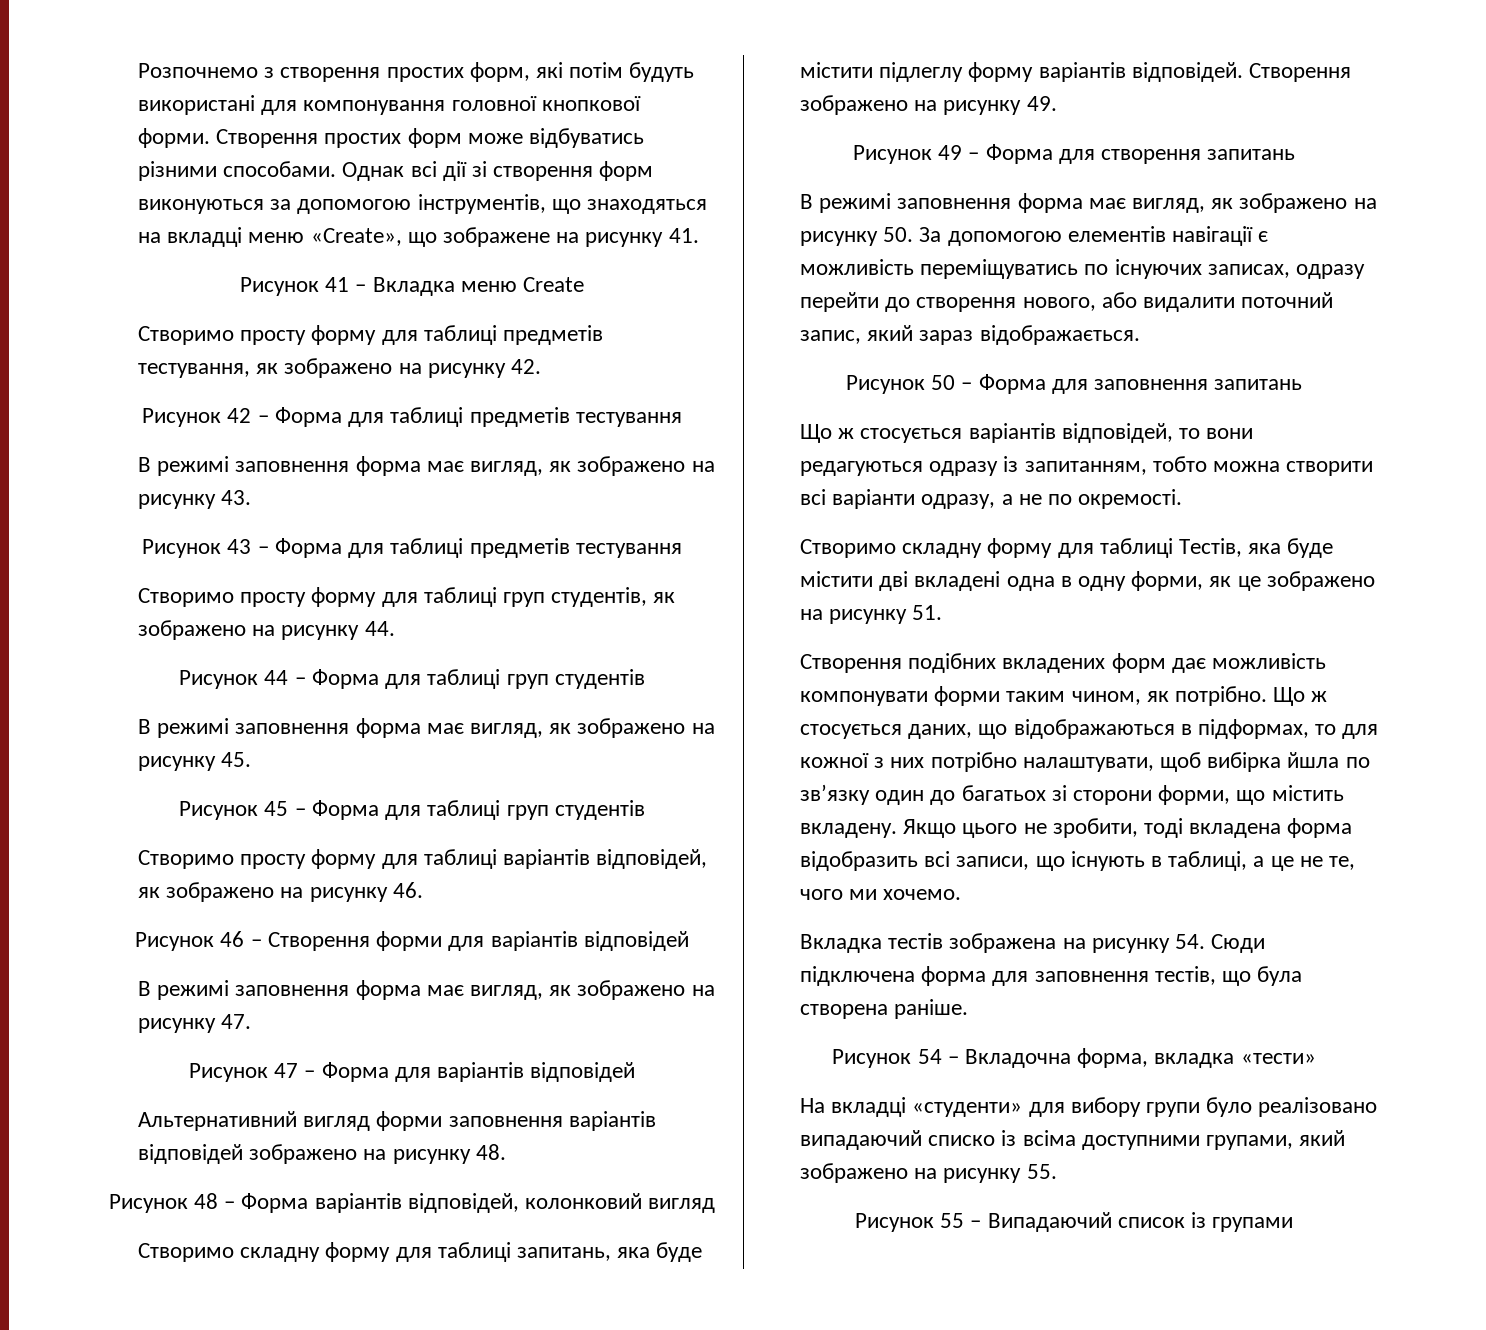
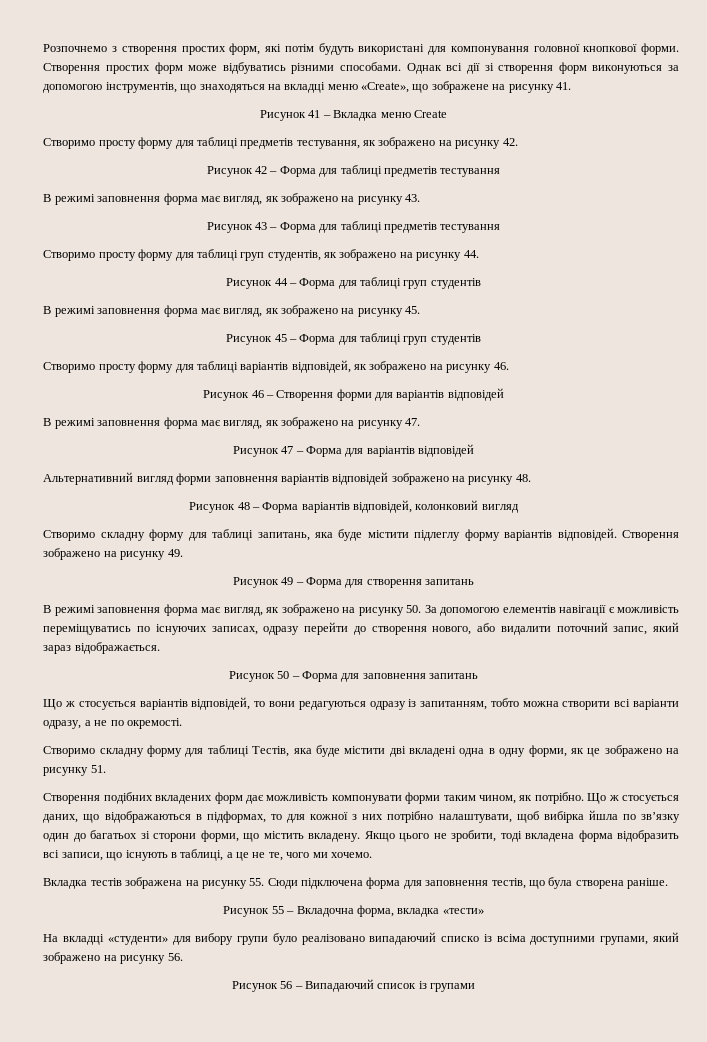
[1175,934,1206,949] 54. -> [249,878,265,886] 55.
[917,1049,942,1064] 54 -> [271,906,284,914] 55
[1026,1164,1057,1179] [854,1213,965,1232] 55. // Рисунок 55 -> [167,953,183,961] [231,981,293,992] 56. // Рисунок 56

